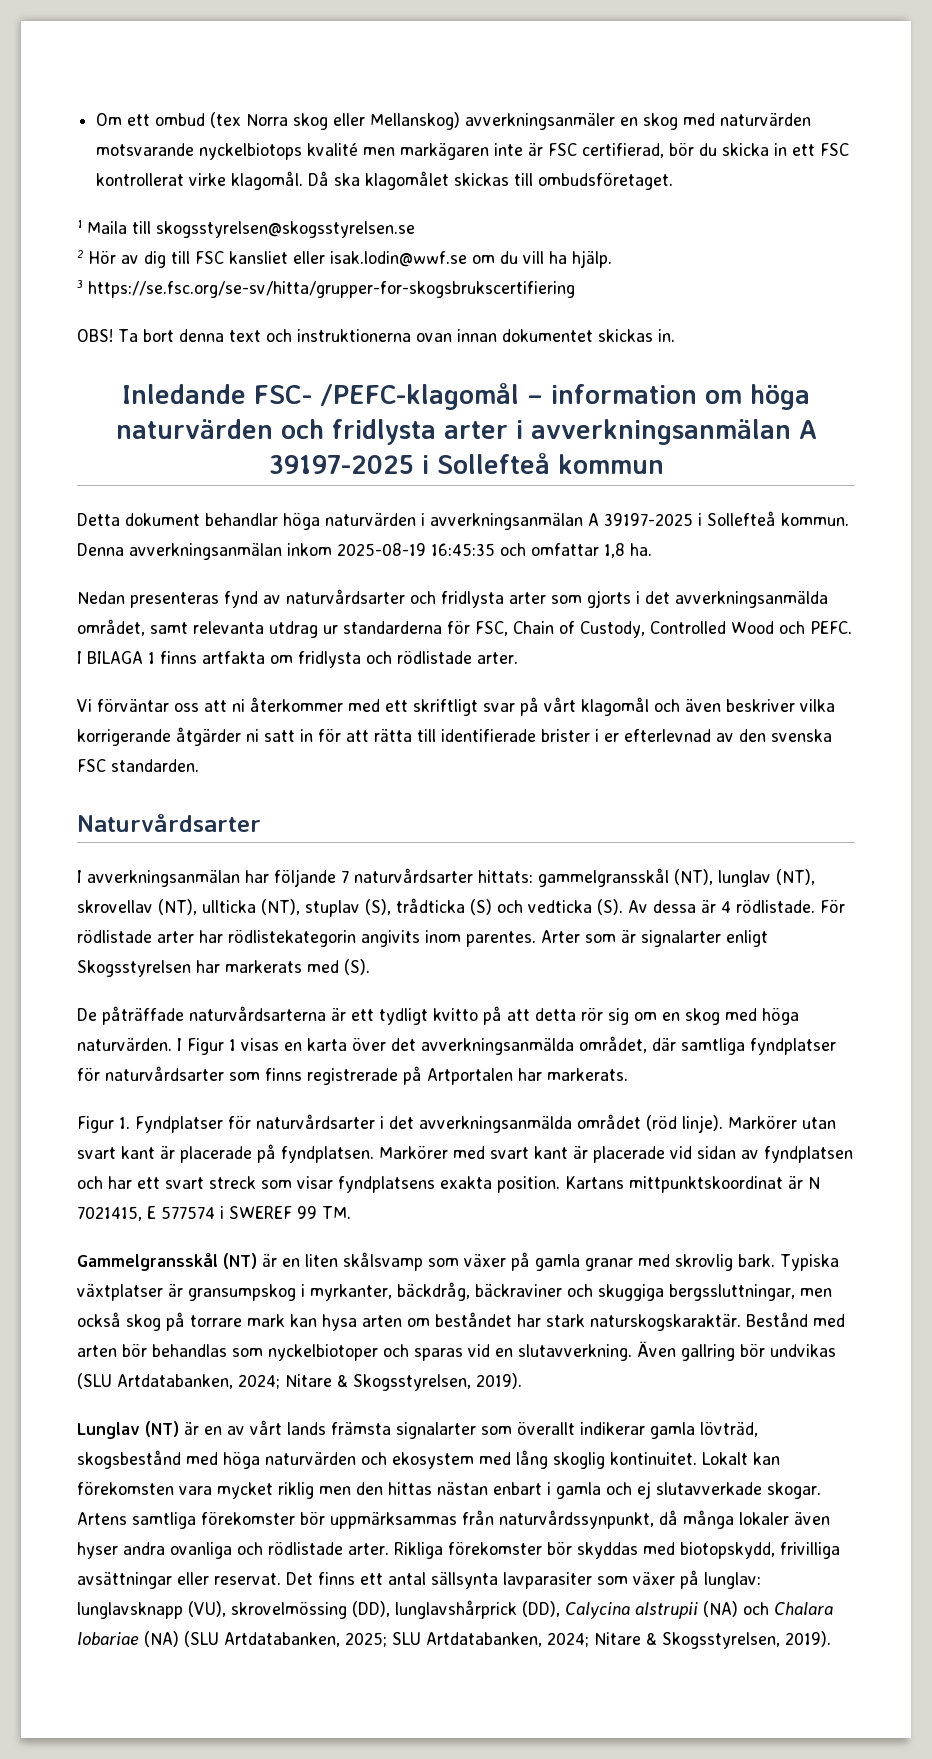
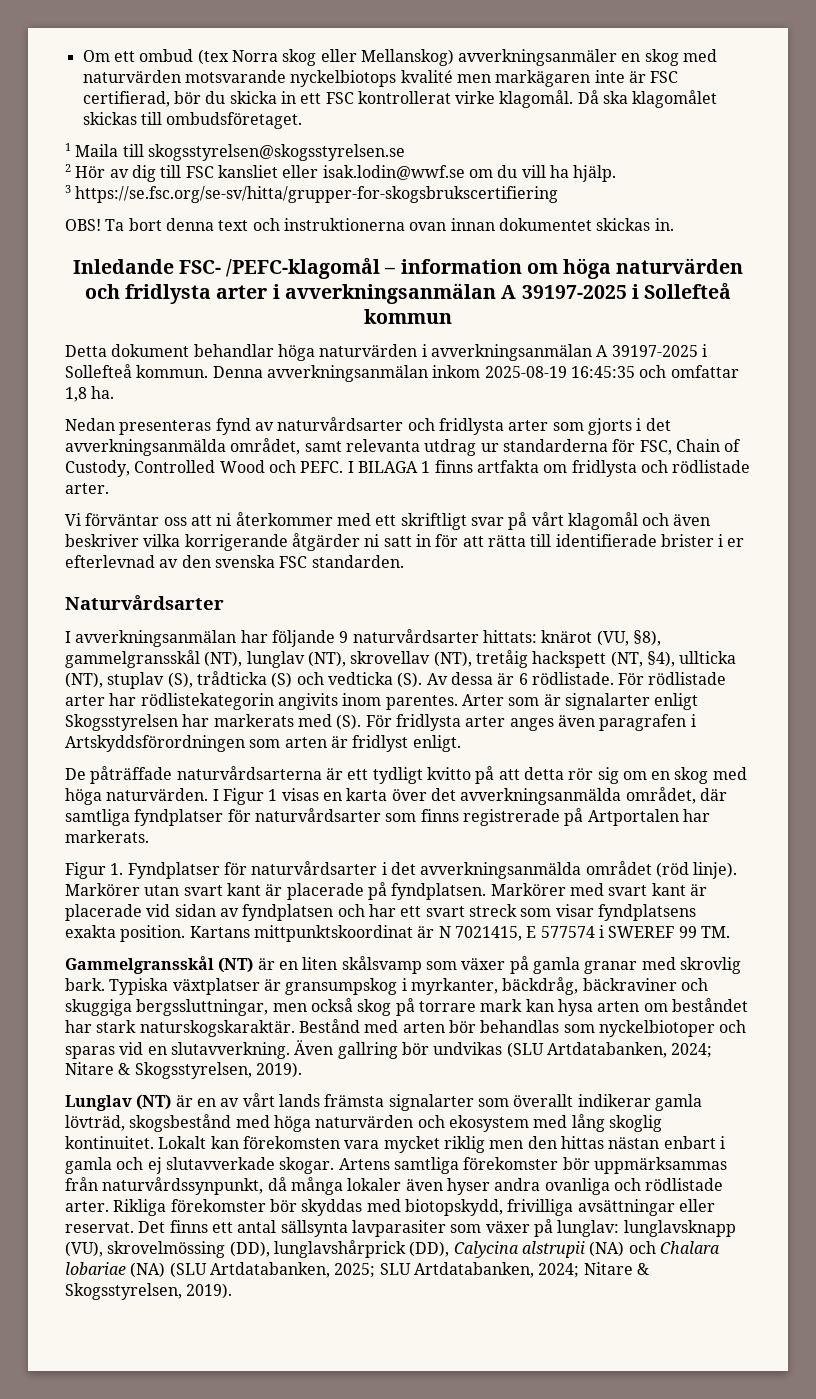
[341,870,349,883] 7 -> [339,631,349,643] 9
(533, 876) none -> [541,630,661,646] knärot (VU, §8),
(197, 907) none -> [475,650,675,668] tretåig hackspett (NT, §4),
[721,901,731,913] 4 -> [518,673,528,685] 6
(370, 967) none -> [365,714,696,731] [65,735,461,752] För fridlysta arter anges även paragrafen i Artskyddsförordningen som arten är fridlyst enligt.

